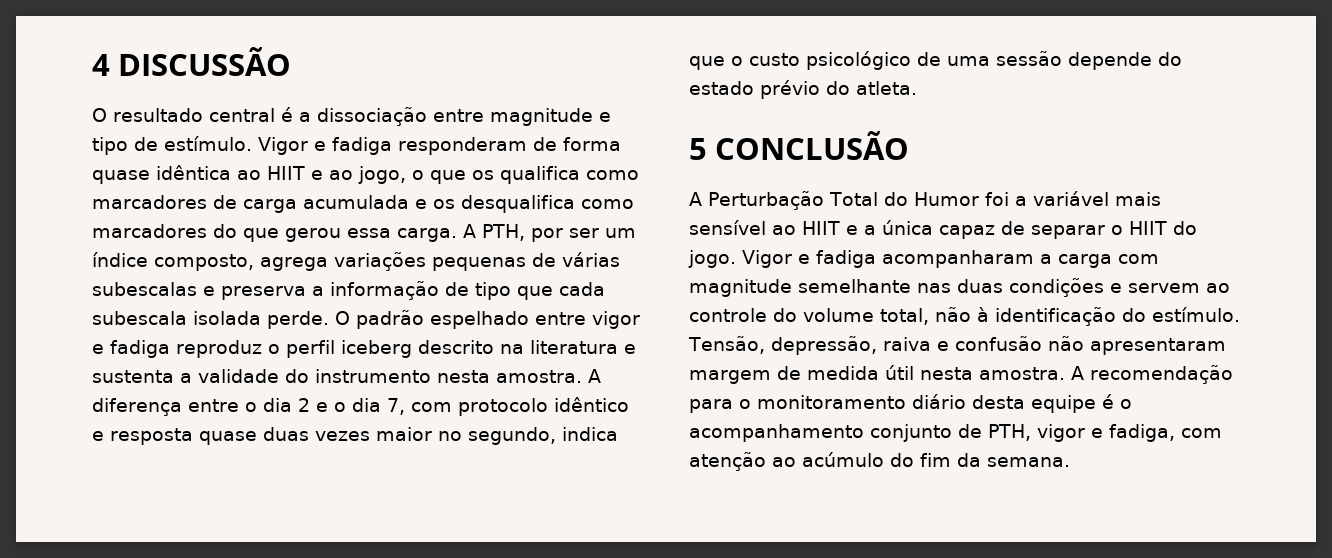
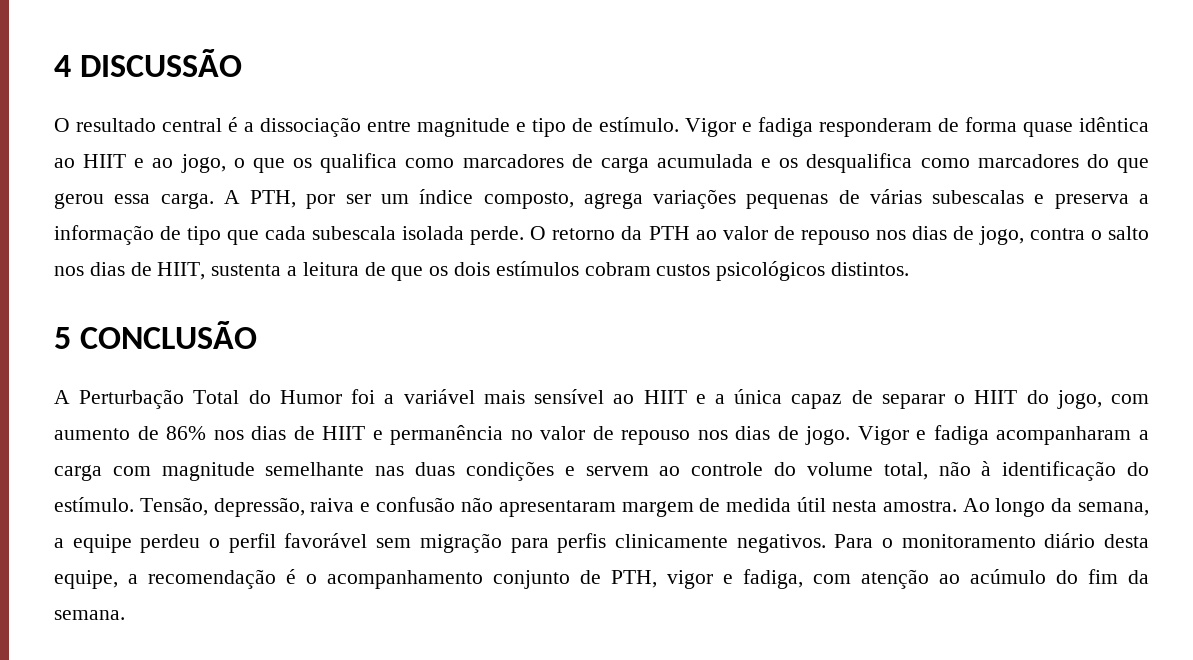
[356,310,640,329] [92,340,636,358] [92,369,601,383] [92,397,629,416] [92,427,618,445] [689,51,1182,70] [689,80,917,99] padrão espelhado entre vigor e fadiga reproduz o perfil iceberg descrito na literatura e sustenta a validade do instrumento nesta amostra. A diferença entre o dia 2 e o dia 7, com protocolo idêntico e resposta quase duas vezes maior no segundo, indica que o custo psicológico de uma sessão depende do estado prévio do atleta. -> [552,226,1149,245] [54,261,910,281] retorno da PTH ao valor de repouso nos dias de jogo, contra o salto nos dias de HIIT, sustenta a leitura de que os dois estímulos cobram custos psicológicos distintos.
(1197, 228) none -> [1056,390,1150,409] [54,425,799,445] jogo, com aumento de 86% nos dias de HIIT e permanência no valor de repouso nos dias de
[1071,365,1233,384] [689,399,733,413] A recomendação para -> [962,498,1150,517] [54,533,874,553] Ao longo da semana, a equipe perdeu o perfil favorável sem migração para perfis clinicamente negativos. Para
[1031,395,1096,413] equipe -> [54,569,276,589] equipe, a recomendação

